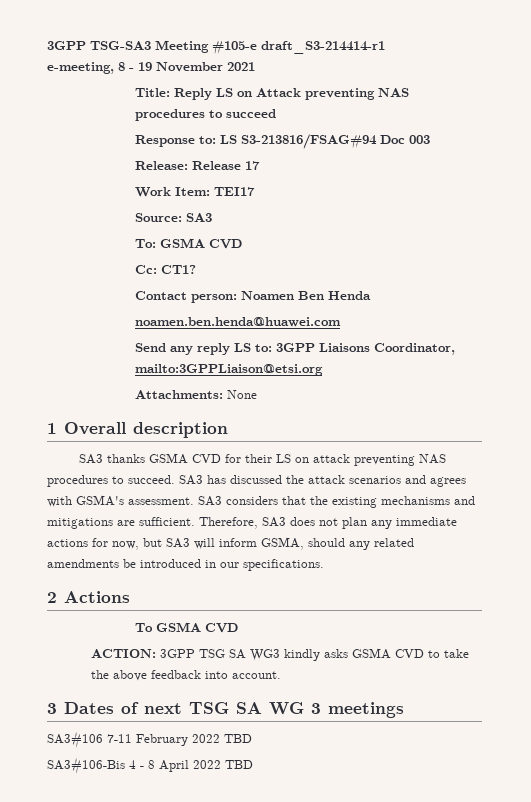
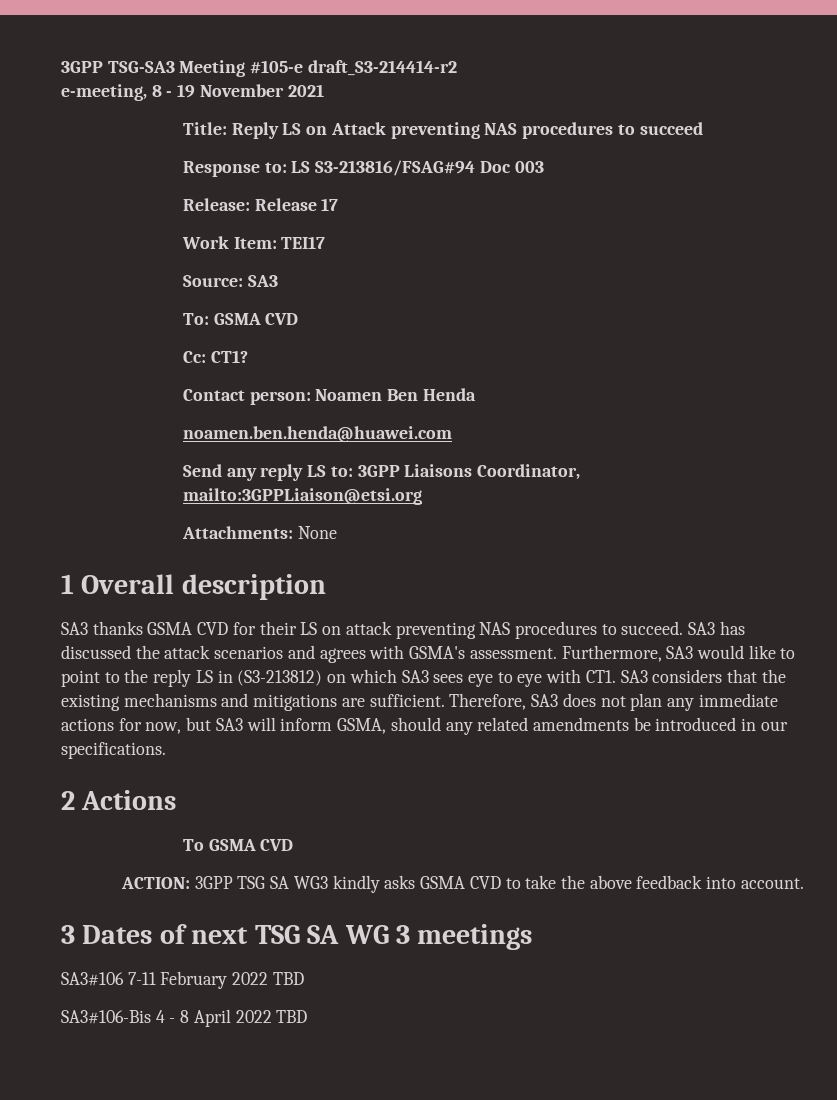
[261,41,385,54] draft_S3-214414-r1 -> [307,60,457,76] draft_S3-214414-r2
(194, 501) none -> [561,645,796,662] [61,669,616,687] Furthermore, SA3 would like to point to the reply LS in (S3-213812) on which SA3 sees eye to eye with CT1.

